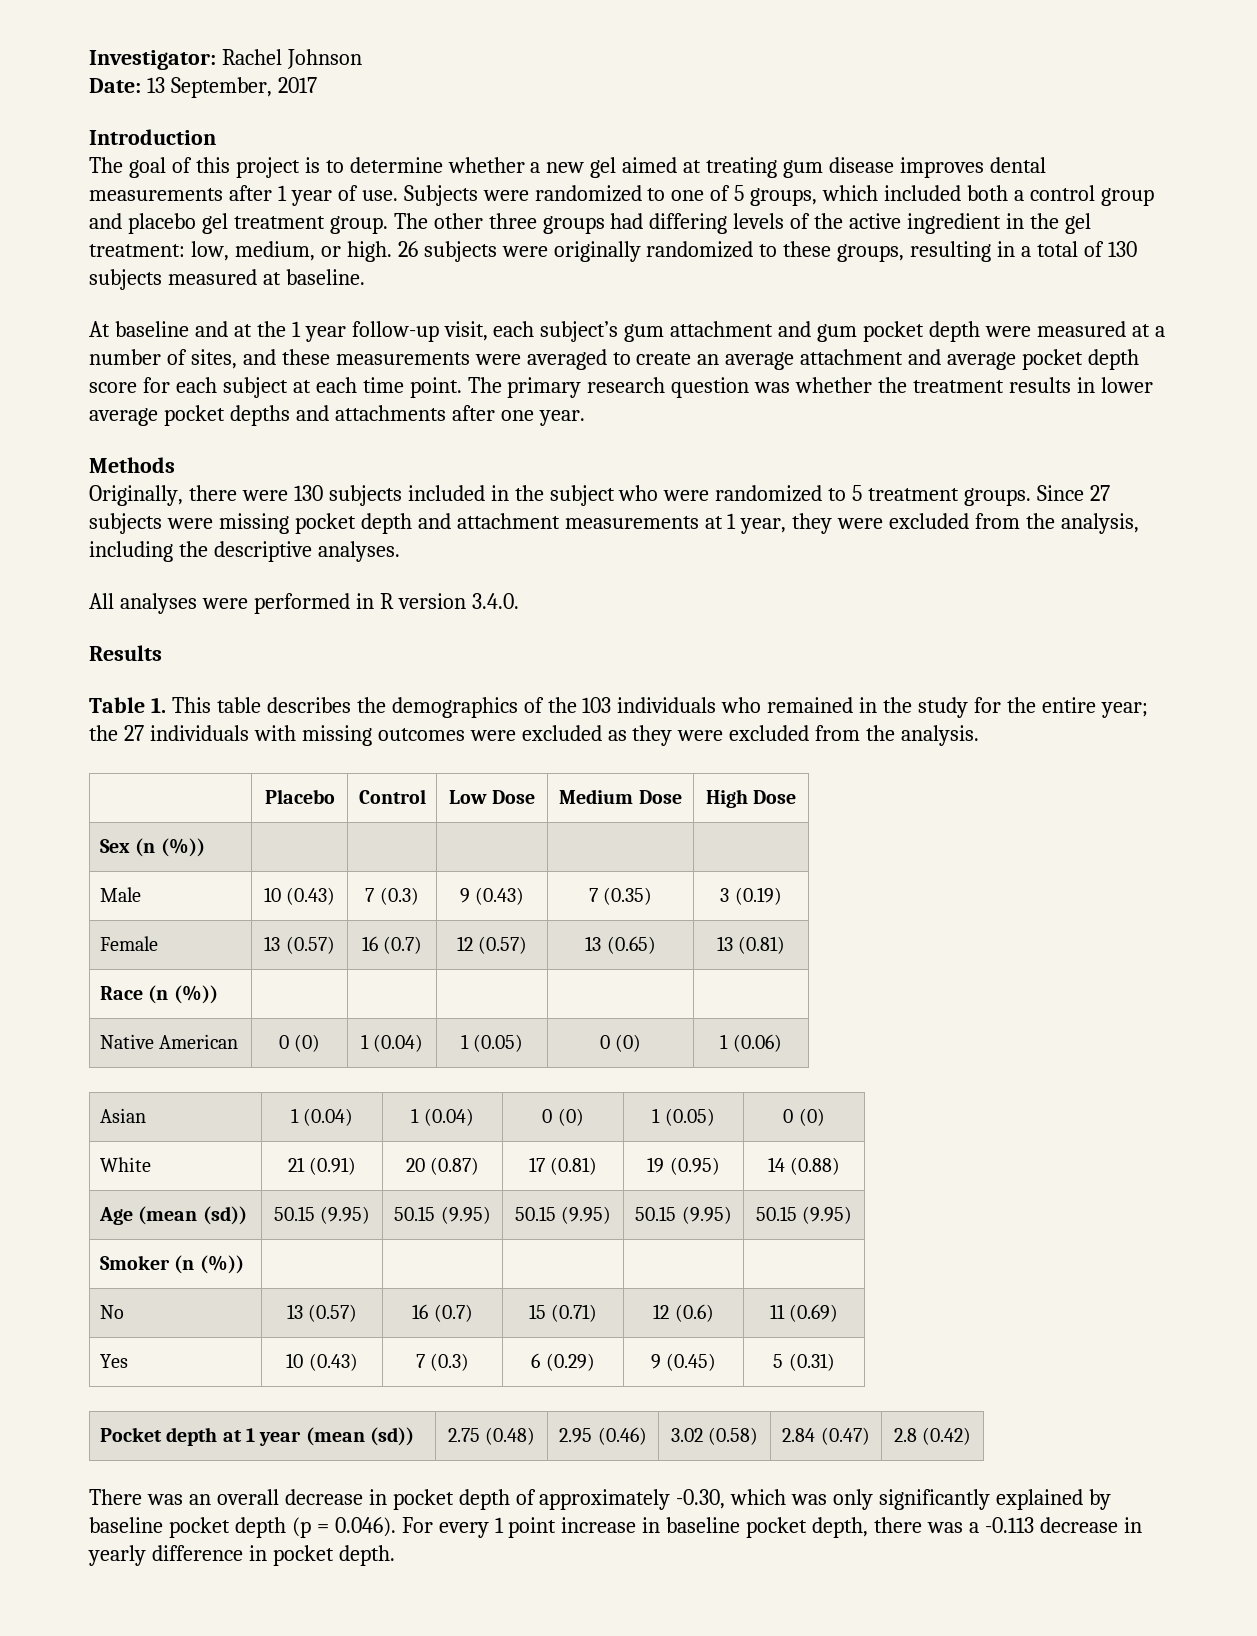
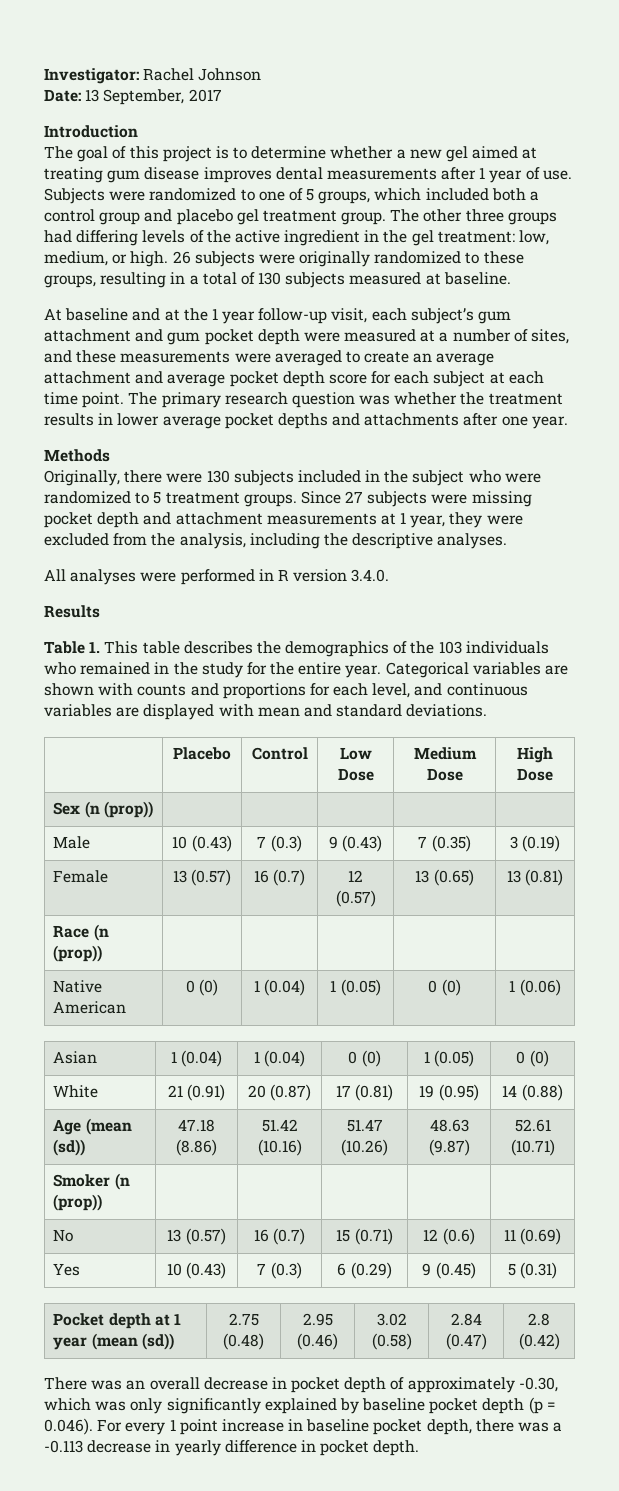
[1100,702,1148,718] [89,725,980,746] year; the 27 individuals with missing outcomes were excluded as they were excluded from the analysis. -> [345,662,569,678] [44,683,528,699] [44,704,488,720] year. Categorical variables are shown with counts and proportions for each level, and continuous variables are displayed with mean and standard deviations.
[160,838,205,857] (%)) -> [103,801,153,818] (prop))
[173,985,218,1004] (%)) -> [53,945,103,962] (prop))
[273,1206,371,1224] [394,1206,491,1224] [514,1206,612,1224] [635,1206,732,1224] [755,1206,853,1224] 50.15 (9.95) | 50.15 (9.95) | 50.15 (9.95) | 50.15 (9.95) | 50.15 (9.95) -> [178,1119,215,1132] [176,1139,217,1156] [261,1119,298,1132] [257,1139,302,1156] [346,1119,383,1132] [341,1139,388,1156] [429,1119,469,1132] [428,1139,470,1156] [514,1119,551,1132] [510,1139,555,1156] 47.18 (8.86) | 51.42 (10.16) | 51.47 (10.26) | 48.63 (9.87) | 52.61 (10.71)
[199,1255,244,1274] (%)) -> [53,1194,103,1211] (prop))

